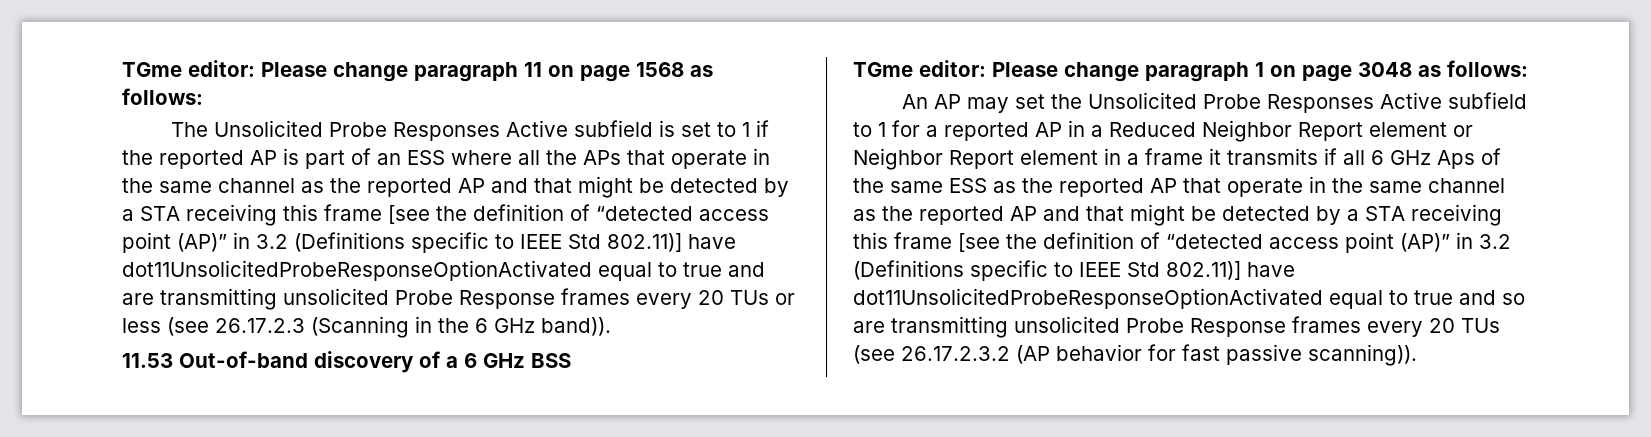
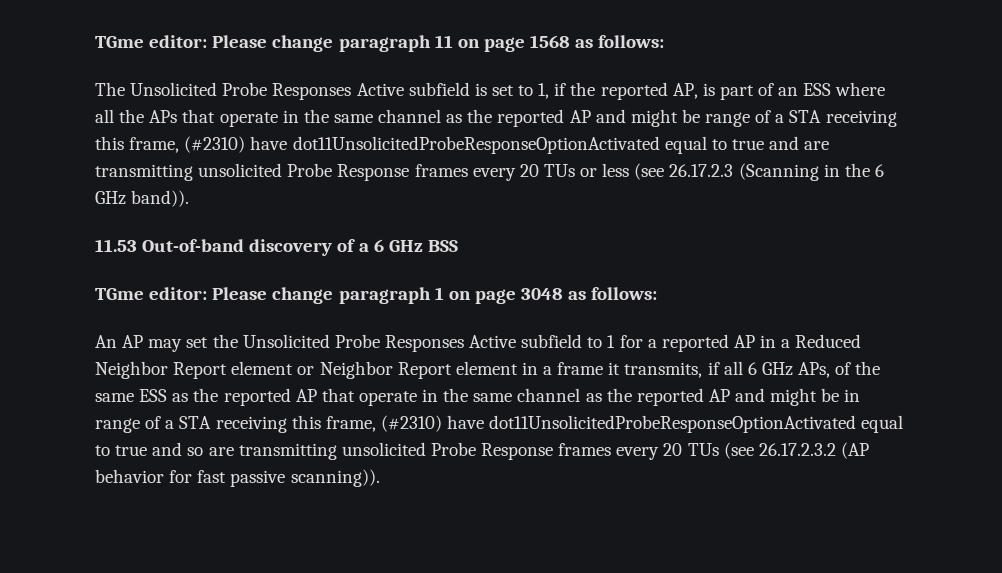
[742,122,751,137] 1 -> [538,83,550,99] 1,
[250,150,277,165] AP -> [672,83,698,99] AP,
[534,176,789,198] [122,204,769,226] [122,232,682,253] that might be detected by a STA receiving this frame [see the definition of “detected access point (AP)” in 3.2 (Definitions specific to IEEE Std 802.11)] -> [630,109,897,127] [95,136,246,153] might be range of a STA receiving this frame, (#2310)
[1227,148,1318,165] transmits -> [624,362,703,378] transmits,
[1437,150,1475,169] Aps -> [798,362,831,378] APs,
[1086,204,1502,226] [853,232,1511,253] [853,260,1241,281] that might be detected by a STA receiving this frame [see the definition of “detected access point (AP)” in 3.2 (Definitions specific to IEEE Std 802.11)] -> [770,388,861,406] [95,415,442,433] might be in range of a STA receiving this frame, (#2310)

